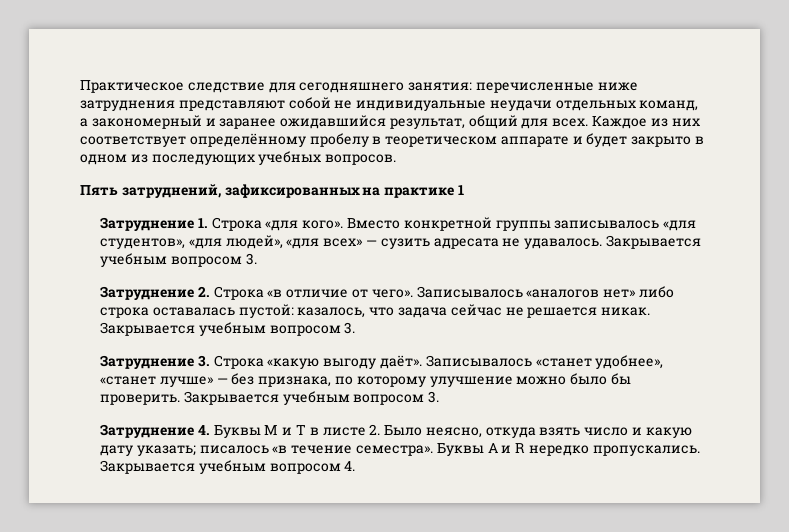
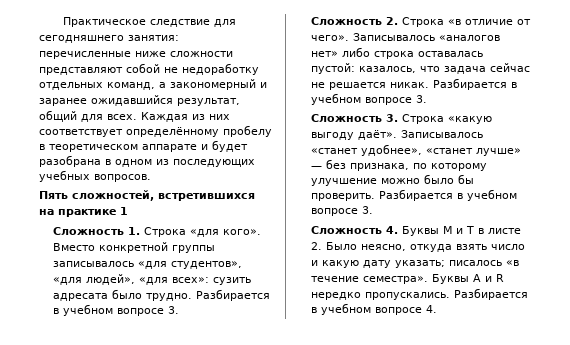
[80,100,175,111] затруднения -> [170,51,233,57] сложности
[356,100,552,111] индивидуальные неудачи -> [182,63,259,75] недоработку
[592,115,648,129] Каждое -> [141,112,188,122] Каждая
[631,136,692,147] закрыто -> [39,155,101,167] разобрана
[121,184,360,198] затруднений, зафиксированных -> [72,190,255,201] сложностей, встретившихся
[100,217,195,231] Затруднение -> [53,227,125,235] Сложность
[323,235,701,249] [100,253,257,267] [100,286,195,300] всех» — сузить адресата не удавалось. Закрывается учебным вопросом 3. // Затруднение -> [172,277,252,285] [53,289,271,301] [53,304,180,316] [311,17,383,25] всех»: сузить адресата было трудно. Разбирается в учебном вопросе 3. // Сложность
[100,322,356,336] [100,355,195,369] Закрывается учебным вопросом 3. // Затруднение -> [433,78,518,90] [311,93,428,105] [311,114,383,122] Разбирается в учебном вопросе 3. // Сложность
[183,391,440,405] [100,424,195,438] Закрывается учебным вопросом 3. // Затруднение -> [379,189,518,201] [311,206,374,216] [311,226,383,234] Разбирается в учебном вопросе 3. // Сложность
[100,460,341,474] Закрывается учебным вопросом -> [454,288,529,300] [311,303,423,315] Разбирается в учебном вопросе

